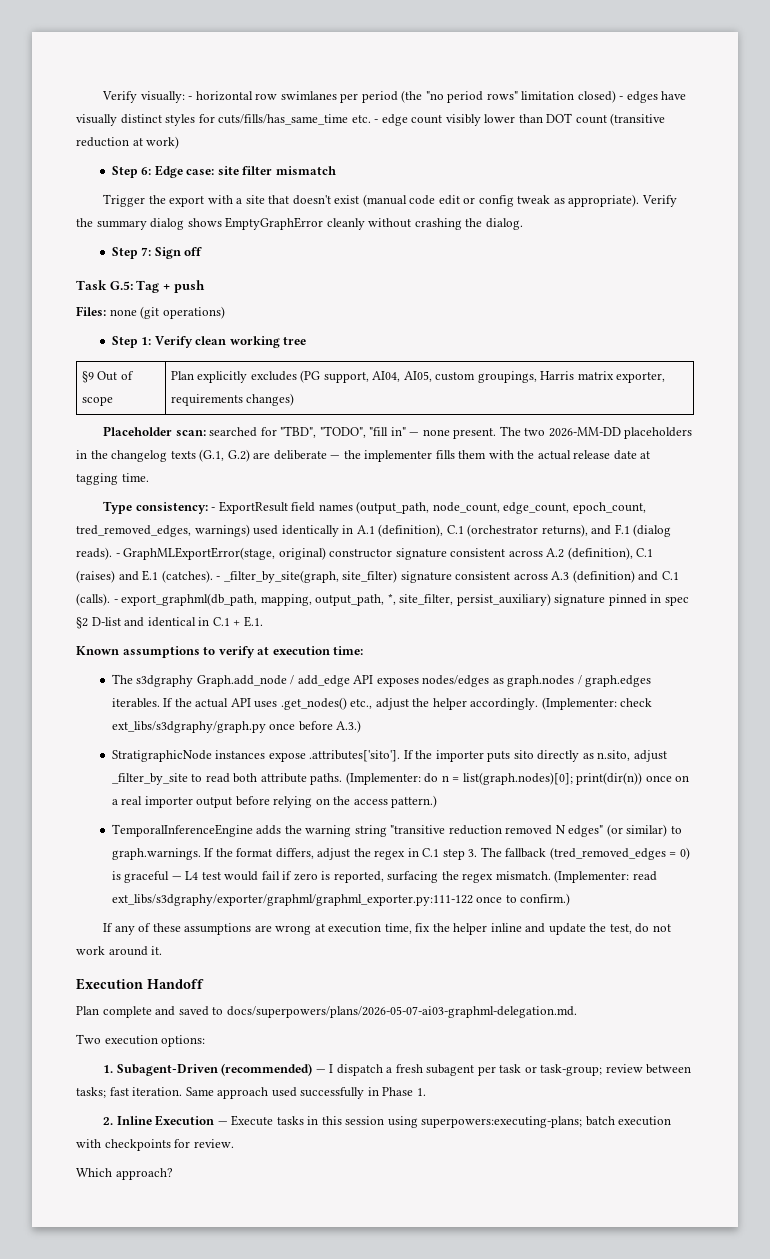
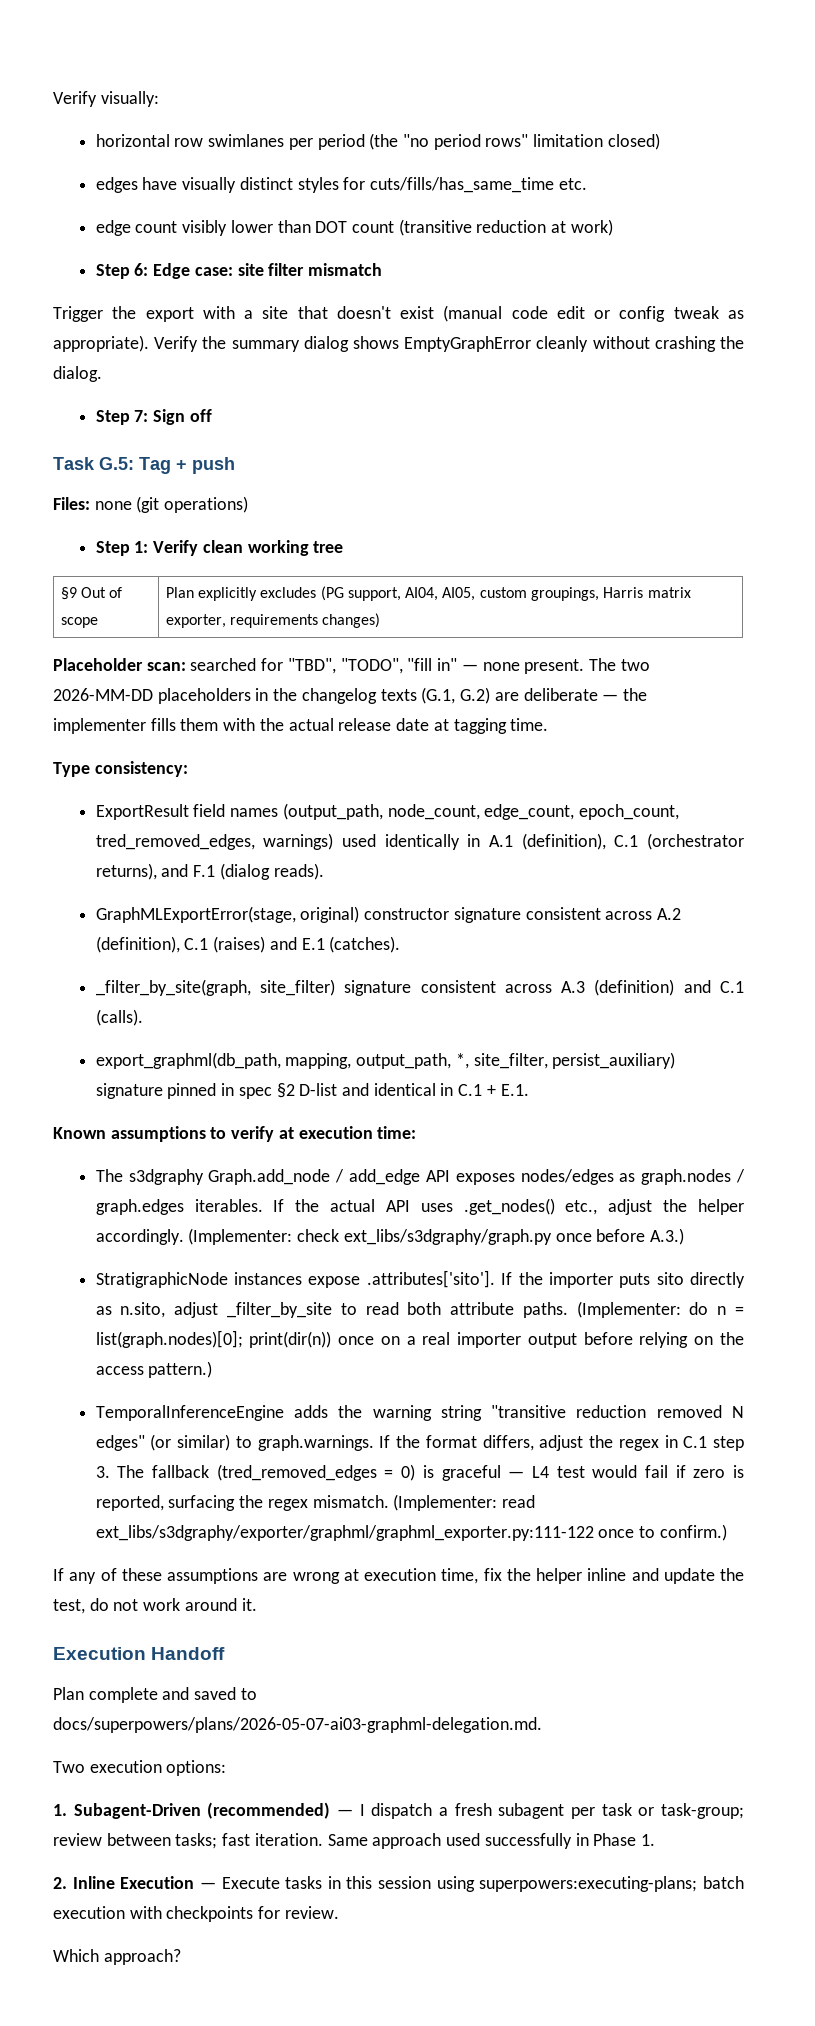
[188,96,193,100] - -> (159, 99) //
[619,96,624,100] - -> (660, 141) //
[374,119,379,123] - -> (587, 184) //
[211,507,216,511] - -> (188, 769) //
[115,553,120,557] - -> (324, 871) //
[216,576,221,580] - -> (401, 944) //
[113,599,118,603] - -> (143, 1017) //

